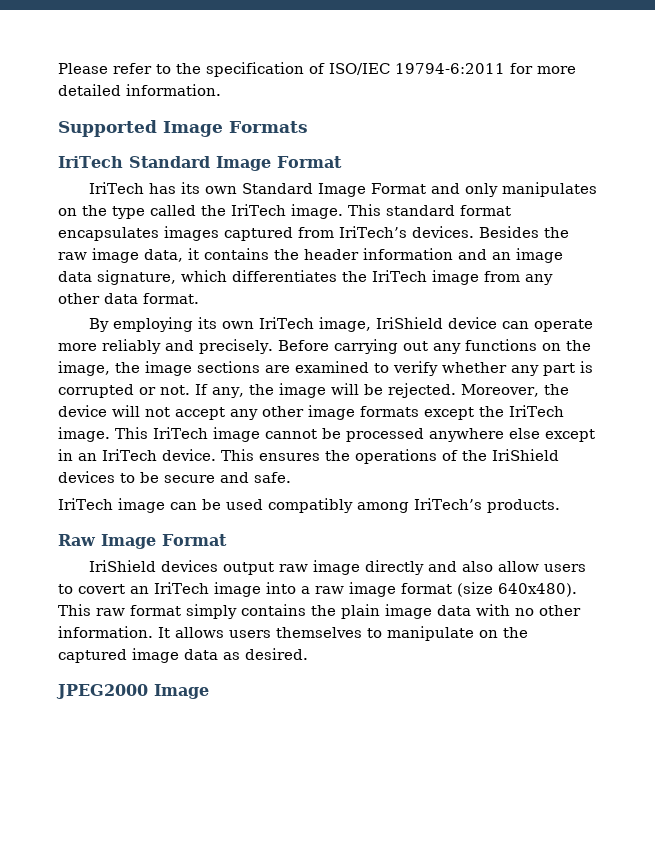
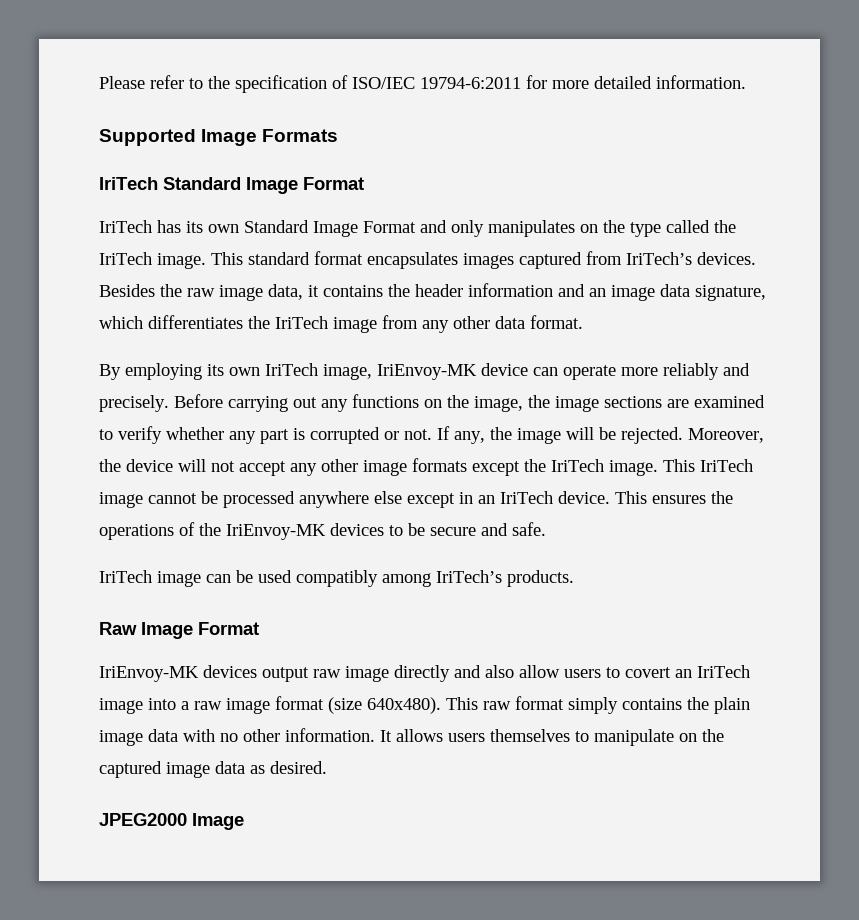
[375,317,443,329] IriShield -> [377,364,477,380] IriEnvoy-MK
[491,449,559,461] IriShield -> [226,524,326,540] IriEnvoy-MK
[88,560,156,572] IriShield -> [99,666,199,682] IriEnvoy-MK

